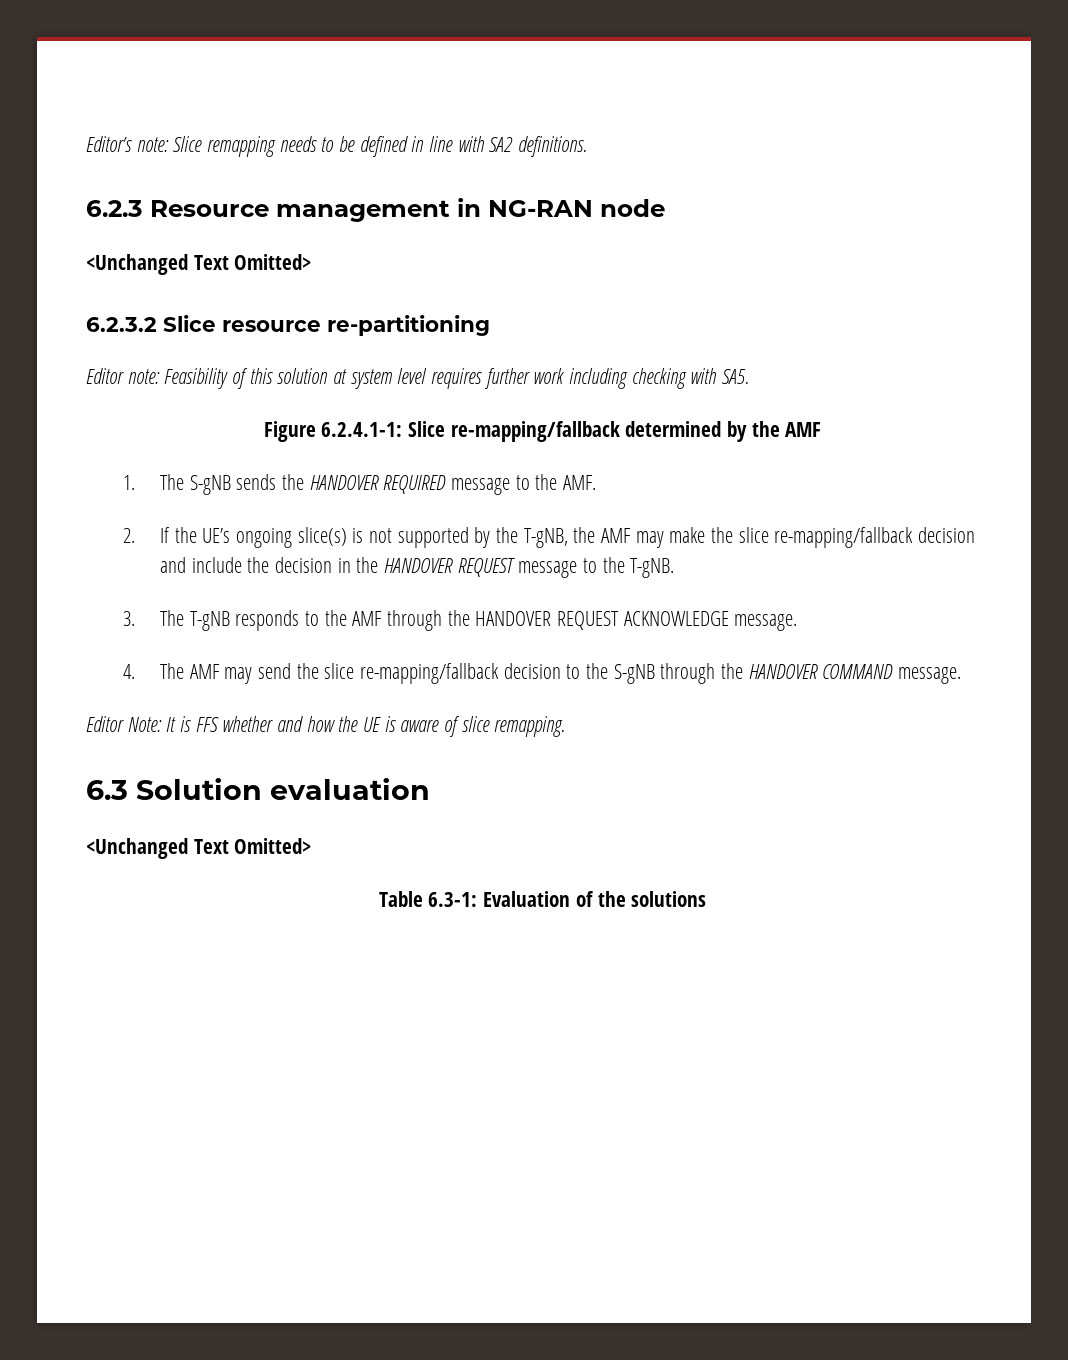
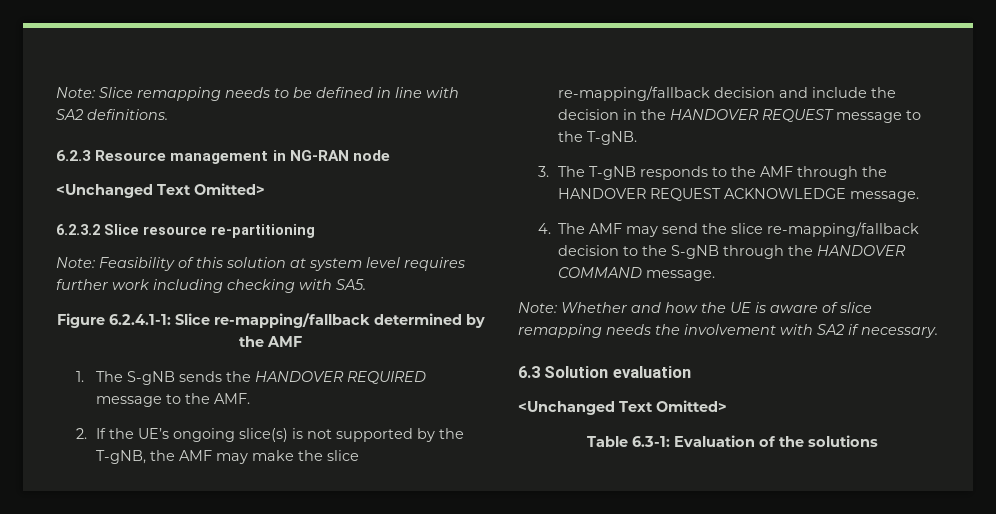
[86,136,169,152] Editor’s note: -> [56,87,95,98] Note:
[86,368,160,384] Editor note: -> [56,257,95,268] Note:
[86,716,274,732] Editor Note: It is FFS whether -> [518,302,628,313] Note: Whether
[494,716,566,737] remapping. -> [518,324,938,338] remapping needs the involvement with SA2 if necessary.

